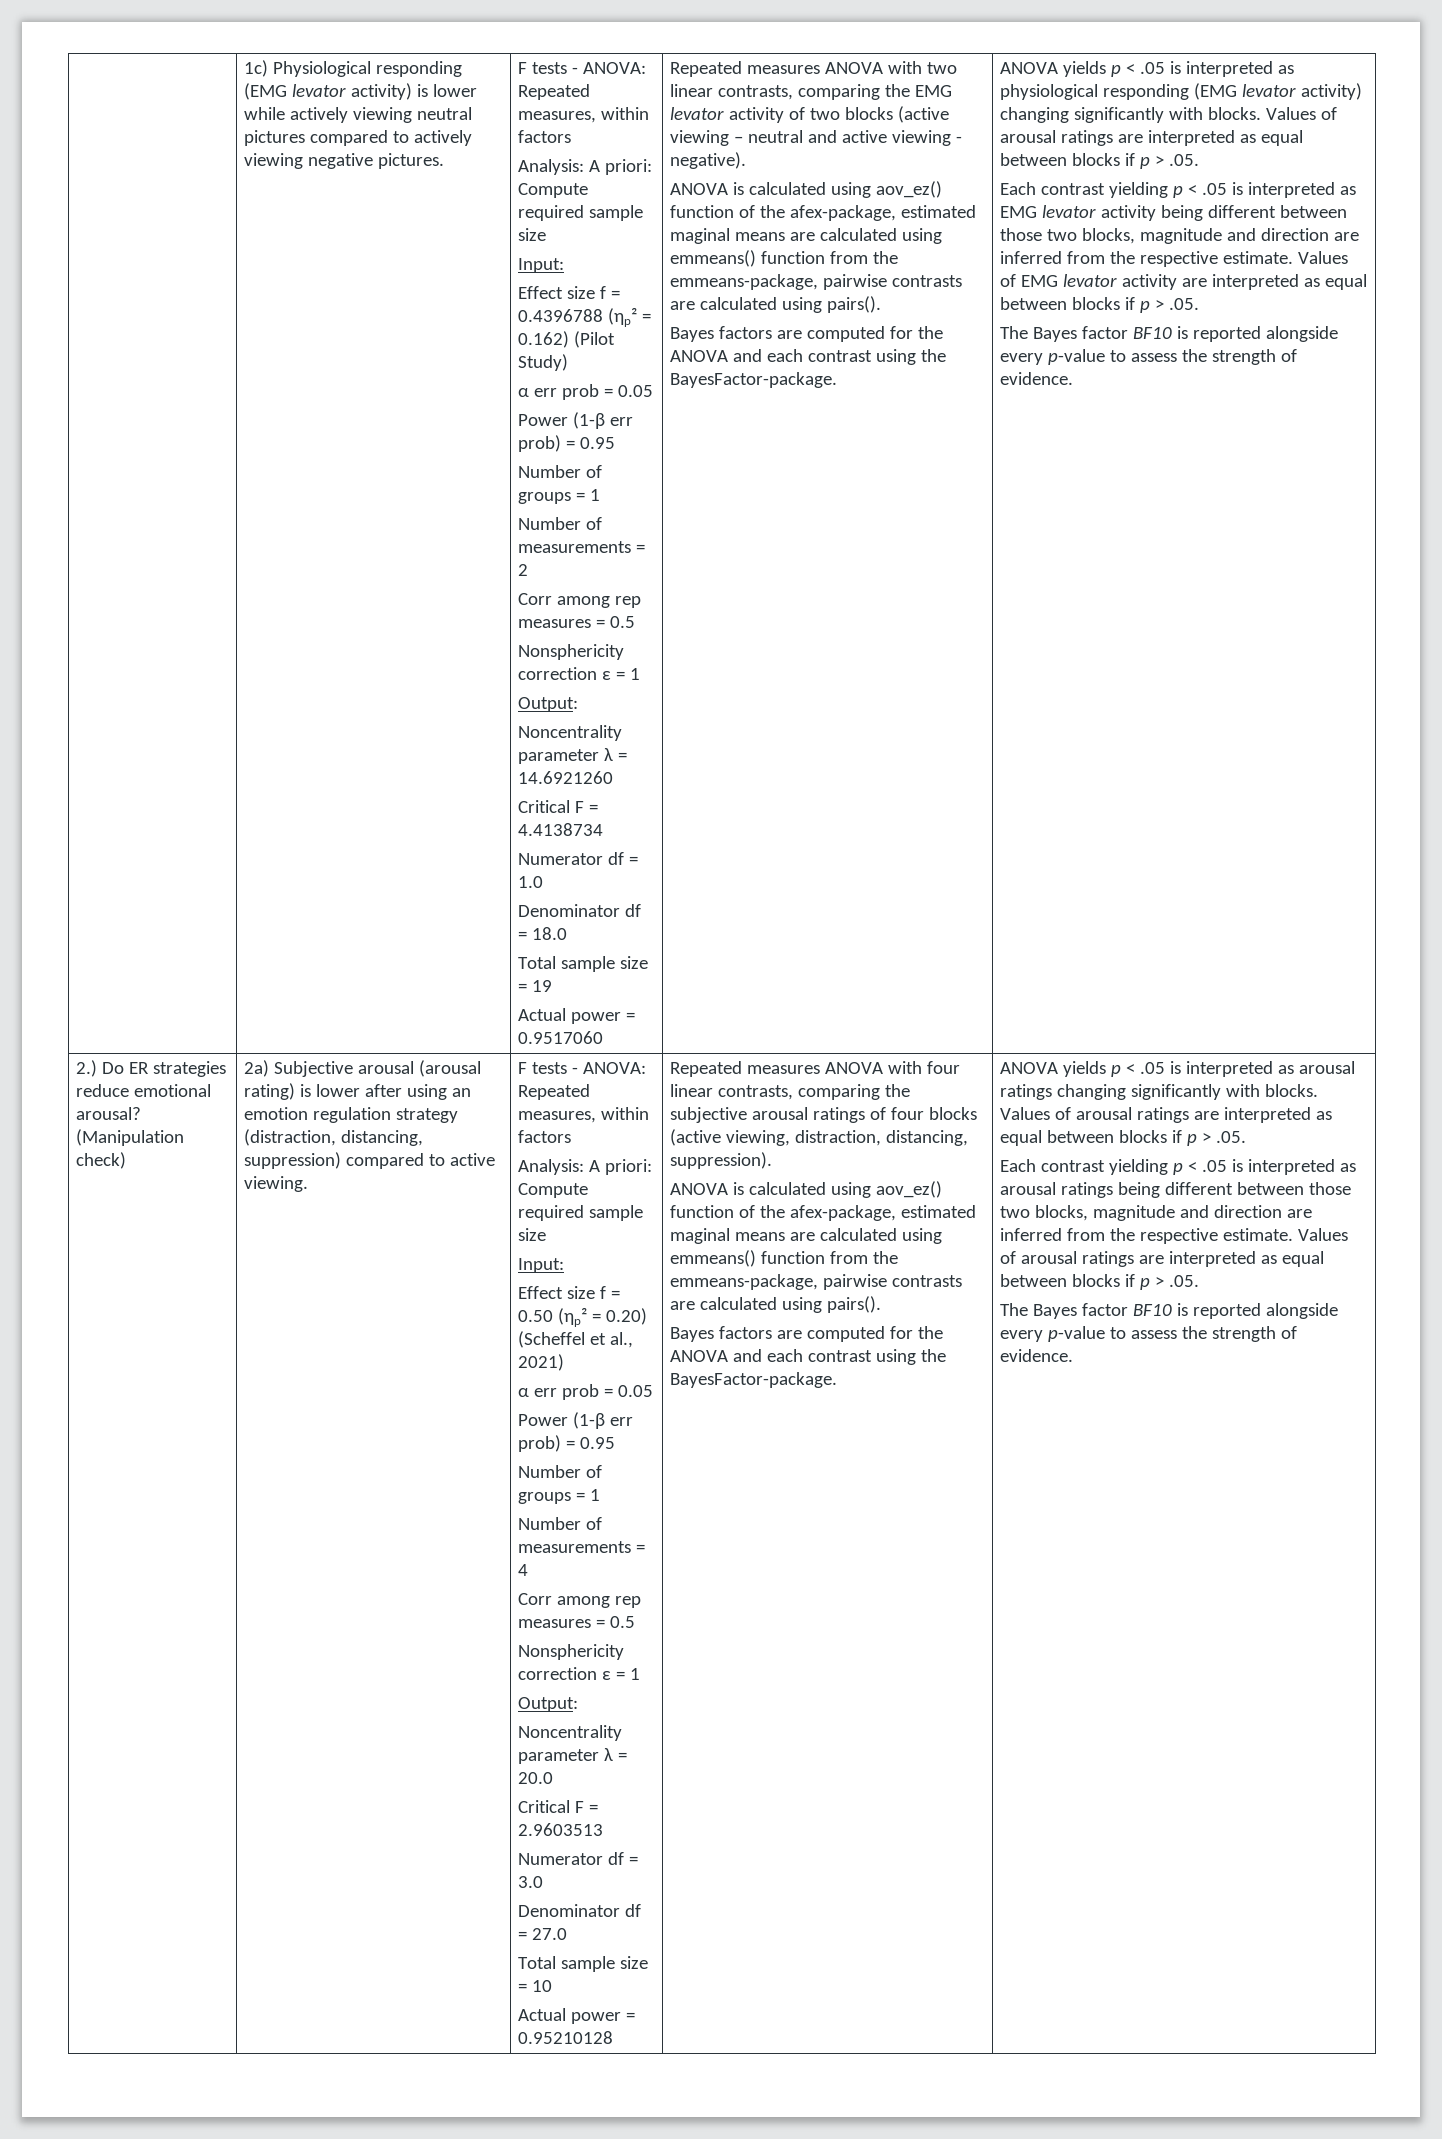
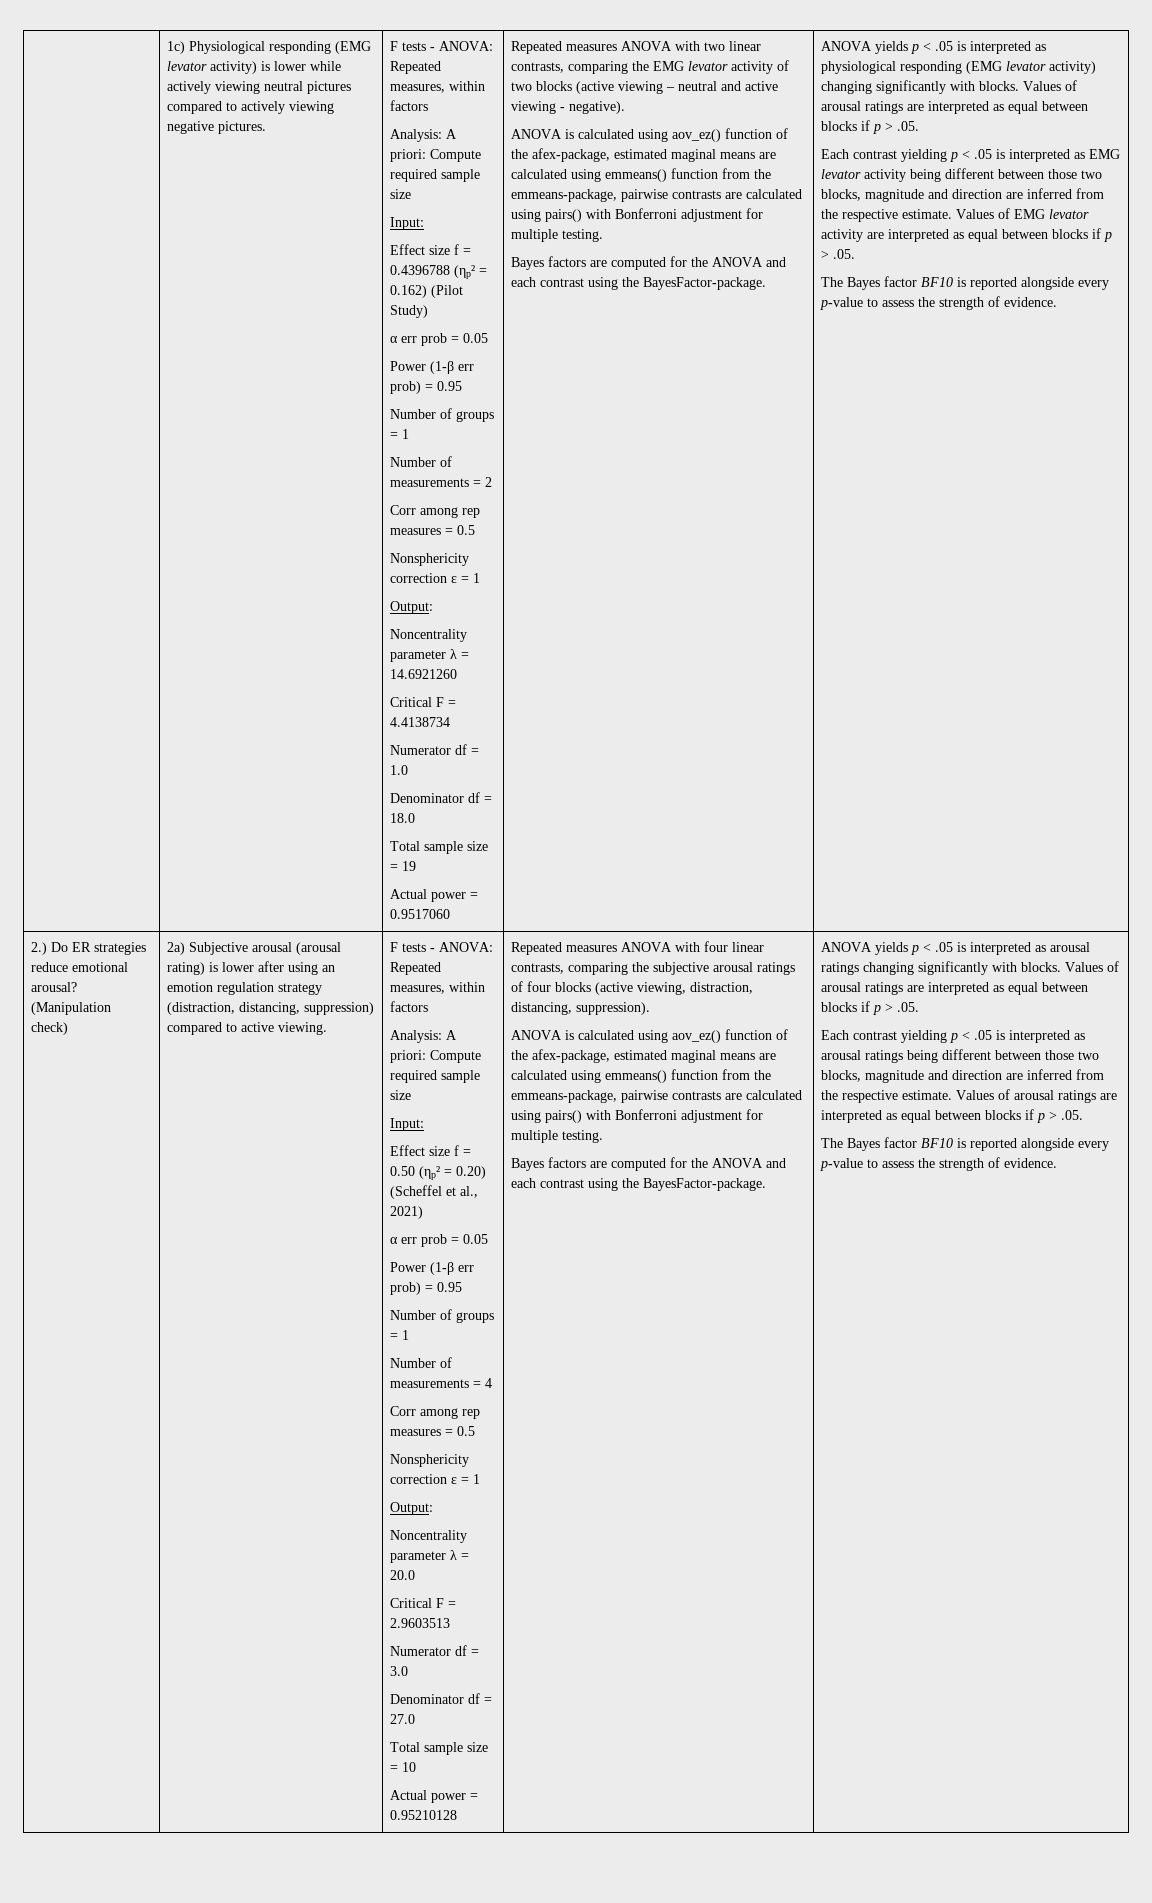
[827,296,882,313] pairs(). -> [545,208,764,222] [511,229,604,242] pairs() with Bonferroni adjustment for multiple testing.
[827,1296,882,1313] pairs(). -> [545,1109,764,1123] [511,1130,604,1143] pairs() with Bonferroni adjustment for multiple testing.

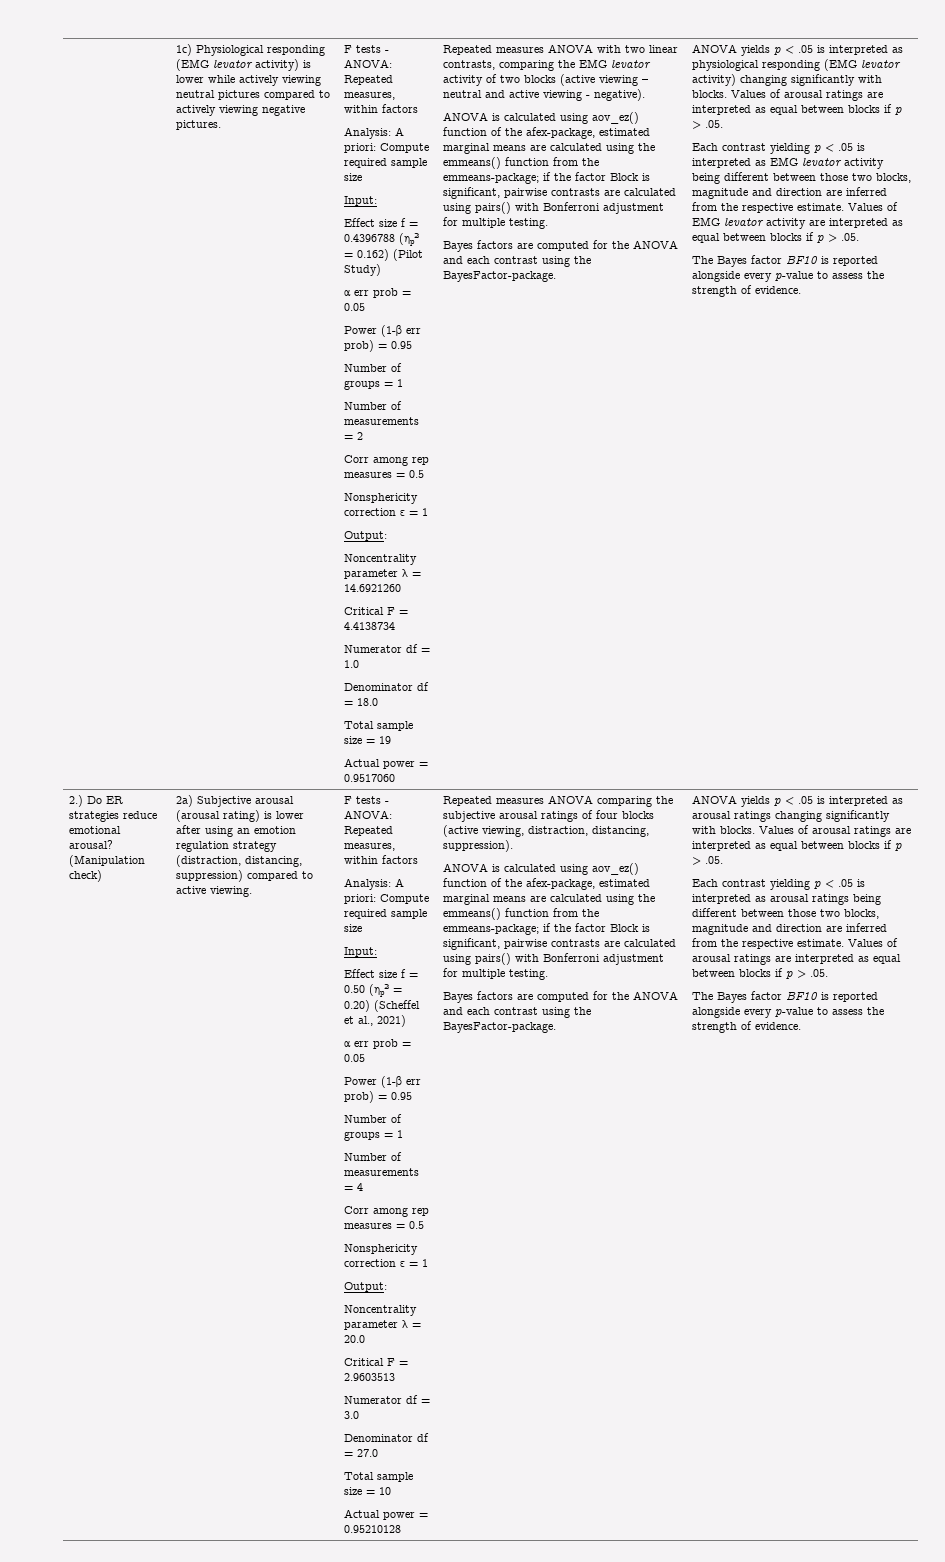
[671,149,777,162] [511,168,772,182] [511,189,618,202] maginal means are calculated using emmeans() function from the emmeans-package, -> [443,143,656,154] [443,157,600,169] [443,172,651,184] [443,187,501,199] marginal means are calculated using the emmeans() function from the emmeans-package; if the factor Block is significant,
[675,941,765,952] [511,963,565,974] with four linear contrasts, -> (594, 799) none
[671,1050,777,1063] [511,1069,772,1083] [511,1090,618,1103] maginal means are calculated using emmeans() function from the emmeans-package, -> [443,894,656,905] [443,908,600,920] [443,923,651,935] [443,938,501,950] marginal means are calculated using the emmeans() function from the emmeans-package; if the factor Block is significant,

